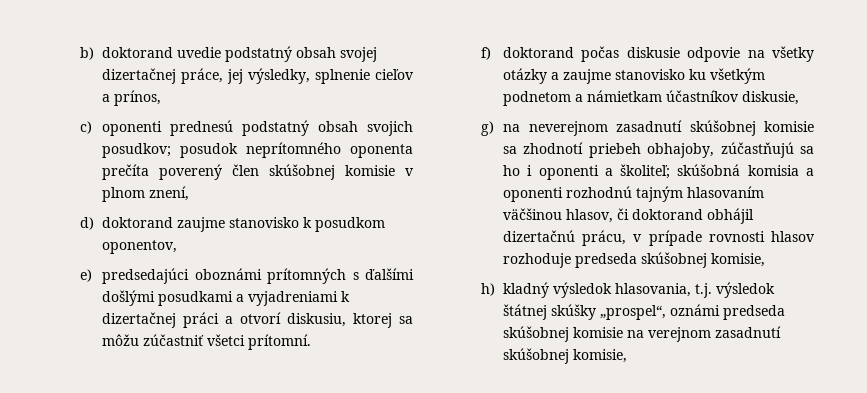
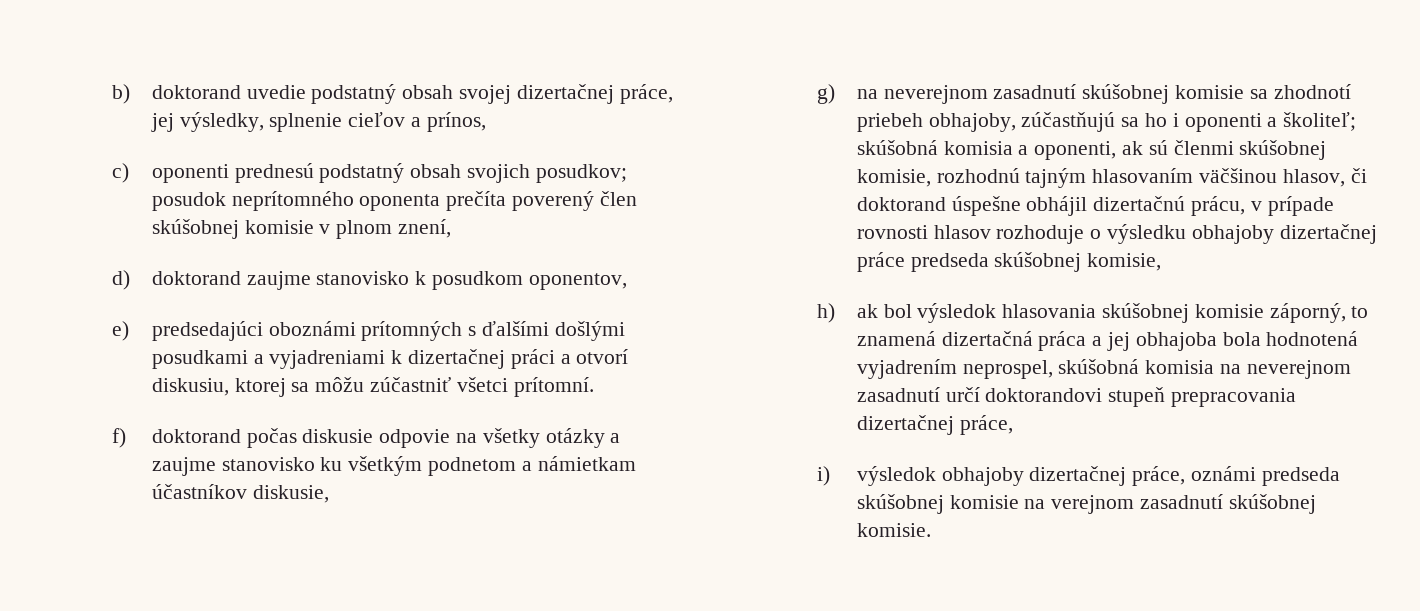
[503,187,564,202] oponenti -> [1034,140,1327,160] [856,169,931,187] oponenti, ak sú členmi skúšobnej komisie,
(704, 214) none -> [951,196,1021,216] úspešne
(572, 260) none -> [1090,224,1377,244] [856,252,905,272] o výsledku obhajoby dizertačnej práce
[503,282,776,298] [503,304,667,320] kladný výsledok hlasovania, t.j. výsledok štátnej skúšky „prospel“, -> [856,303,1369,323] [856,331,1359,351] [856,359,1351,379] [856,387,1297,407] [856,415,1013,435] [816,466,1186,486] ak bol výsledok hlasovania skúšobnej komisie záporný, to znamená dizertačná práca a jej obhajoba bola hodnotená vyjadrením neprospel, skúšobná komisia na neverejnom zasadnutí určí doktorandovi stupeň prepracovania dizertačnej práce, // i) výsledok obhajoby dizertačnej práce,
[573,349,628,363] komisie, -> [856,523,931,537] komisie.

